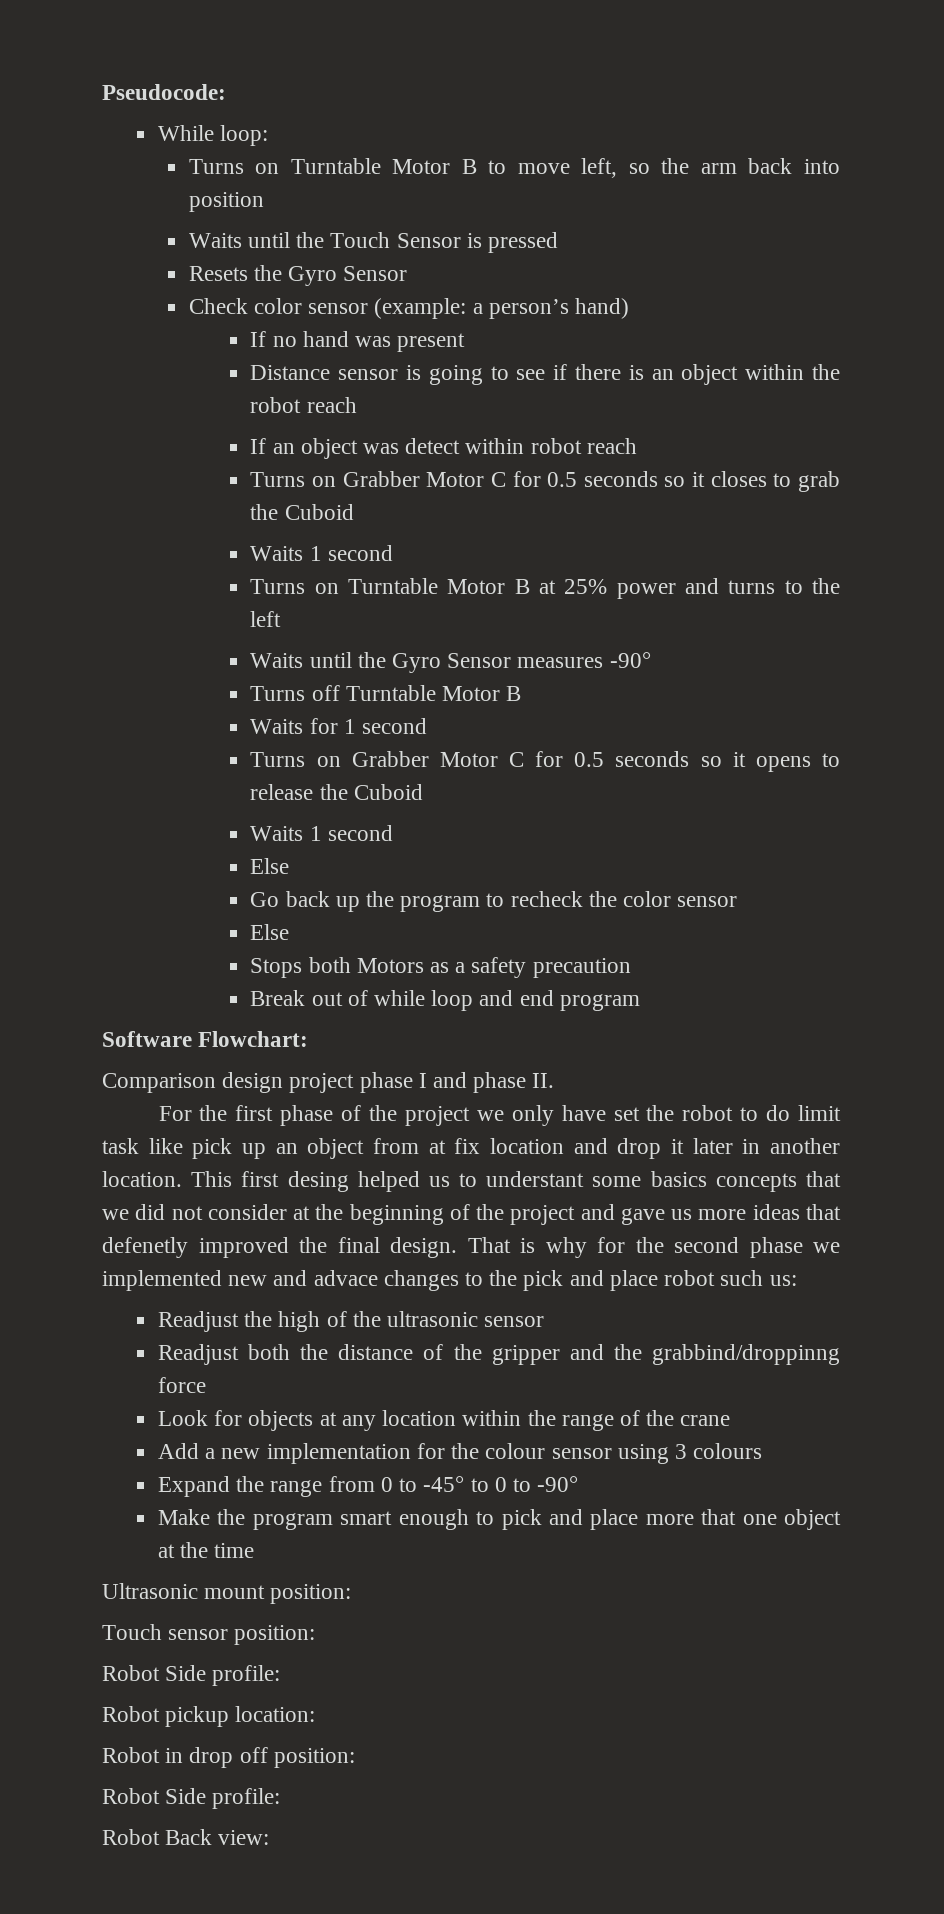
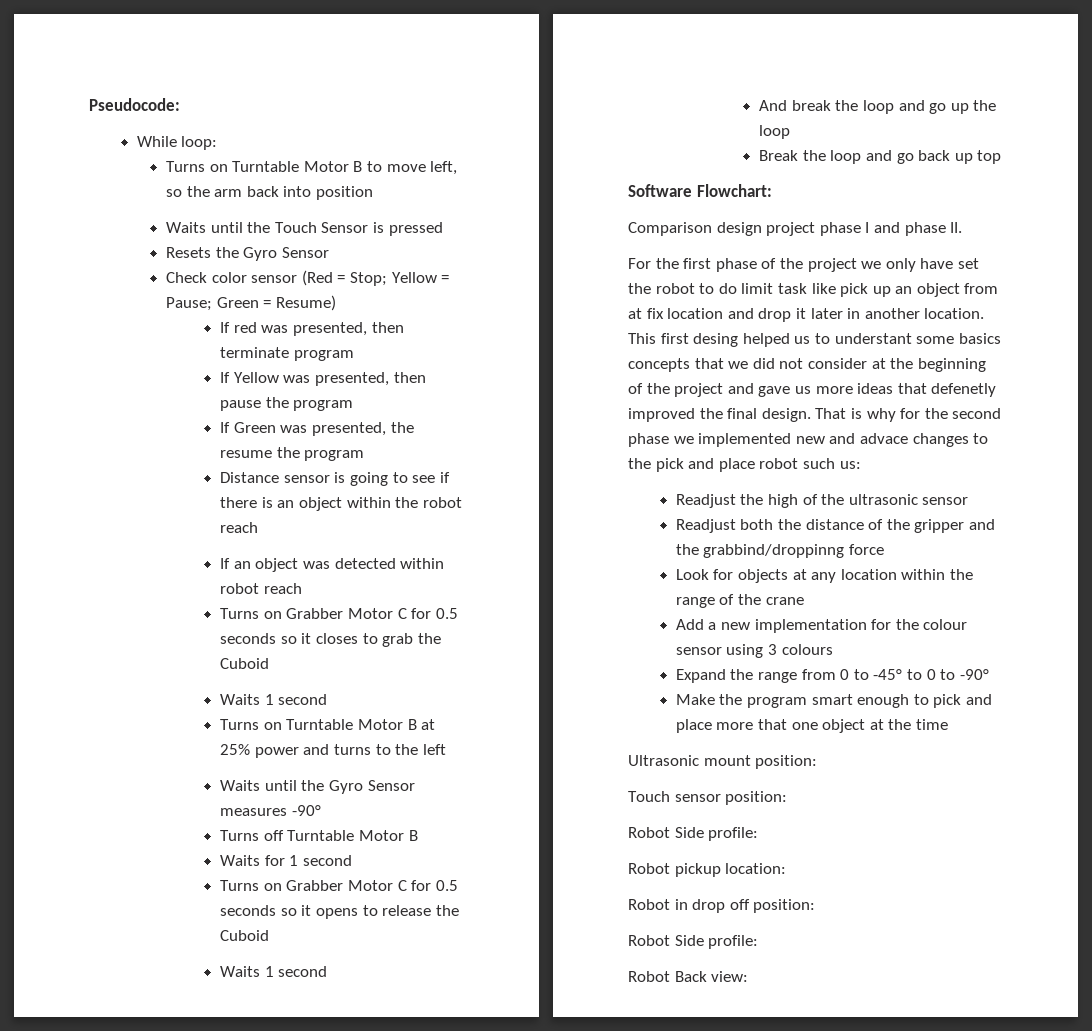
[374,298,630,319] [250,331,466,352] (example: a person’s hand) // If no hand was present -> [301,270,450,286] [166,295,336,311] [220,322,404,336] [220,347,354,361] [220,372,426,386] [220,397,354,411] [220,422,414,436] [220,447,365,461] (Red = Stop; Yellow = Pause; Green = Resume) // If red was presented, then terminate program // If Yellow was presented, then pause the program // If Green was presented, the resume the program
[405,438,461,454] detect -> [334,558,396,569] detected
[250,858,290,874] [250,891,738,912] [250,924,290,940] [250,957,631,978] [250,990,640,1011] Else // Go back up the program to recheck the color sensor // Else // Stops both Motors as a safety precaution // Break out of while loop and end program -> [759,100,997,114] [759,125,791,139] [759,150,1002,164] And break the loop and go up the loop // Break the loop and go back up top

